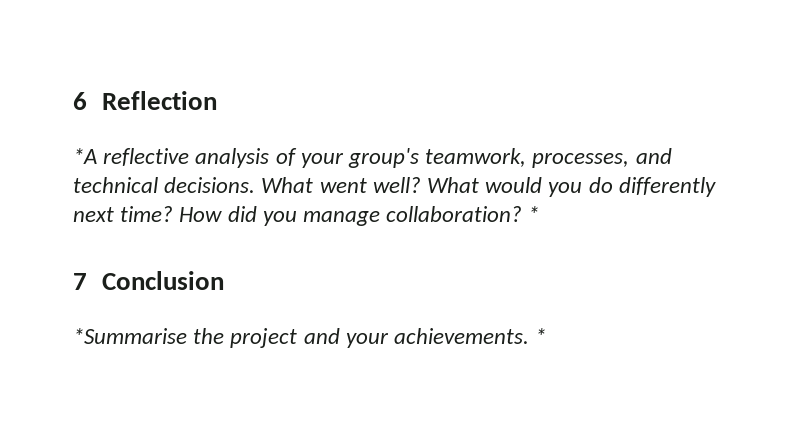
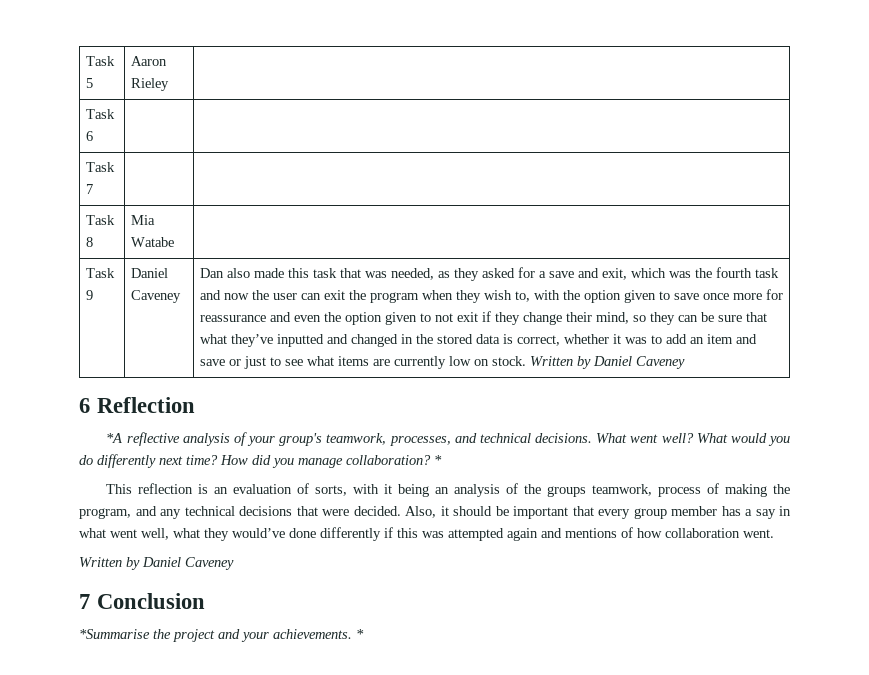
(73, 101) none -> [85,56,115,66] [85,78,93,88] [130,56,167,66] [130,78,169,91] [85,109,115,119] [85,131,93,141] [85,162,115,172] [85,184,93,194] [85,215,115,225] [85,237,93,247] [130,215,155,225] [130,237,174,247] [85,268,115,278] [85,290,93,300] [130,268,168,278] [130,290,181,303] [199,267,779,281] [199,289,783,303] [199,311,767,325] [199,334,757,347] [199,356,685,369] Task 5 | Aaron Rieley | // Task 6 | | // Task 7 | | // Task 8 | Mia Watabe | // Task 9 | Daniel Caveney | Dan also made this task that was needed, as they asked for a save and exit, which was the fourth task and now the user can exit the program when they wish to, with the option given to save once more for reassurance and even the option given to not exit if they change their mind, so they can be sure that what they’ve inputted and changed in the stored data is correct, whether it was to add an item and save or just to see what items are currently low on stock. Written by Daniel Caveney //
(540, 214) none -> [106,483,791,497] [79,506,791,519] [79,527,774,541] [79,557,234,570] // This reflection is an evaluation of sorts, with it being an analysis of the groups teamwork, process of making the program, and any technical decisions that were decided. Also, it should be important that every group member has a say in what went well, what they would’ve done differently if this was attempted again and mentions of how collaboration went. // Written by Daniel Caveney

